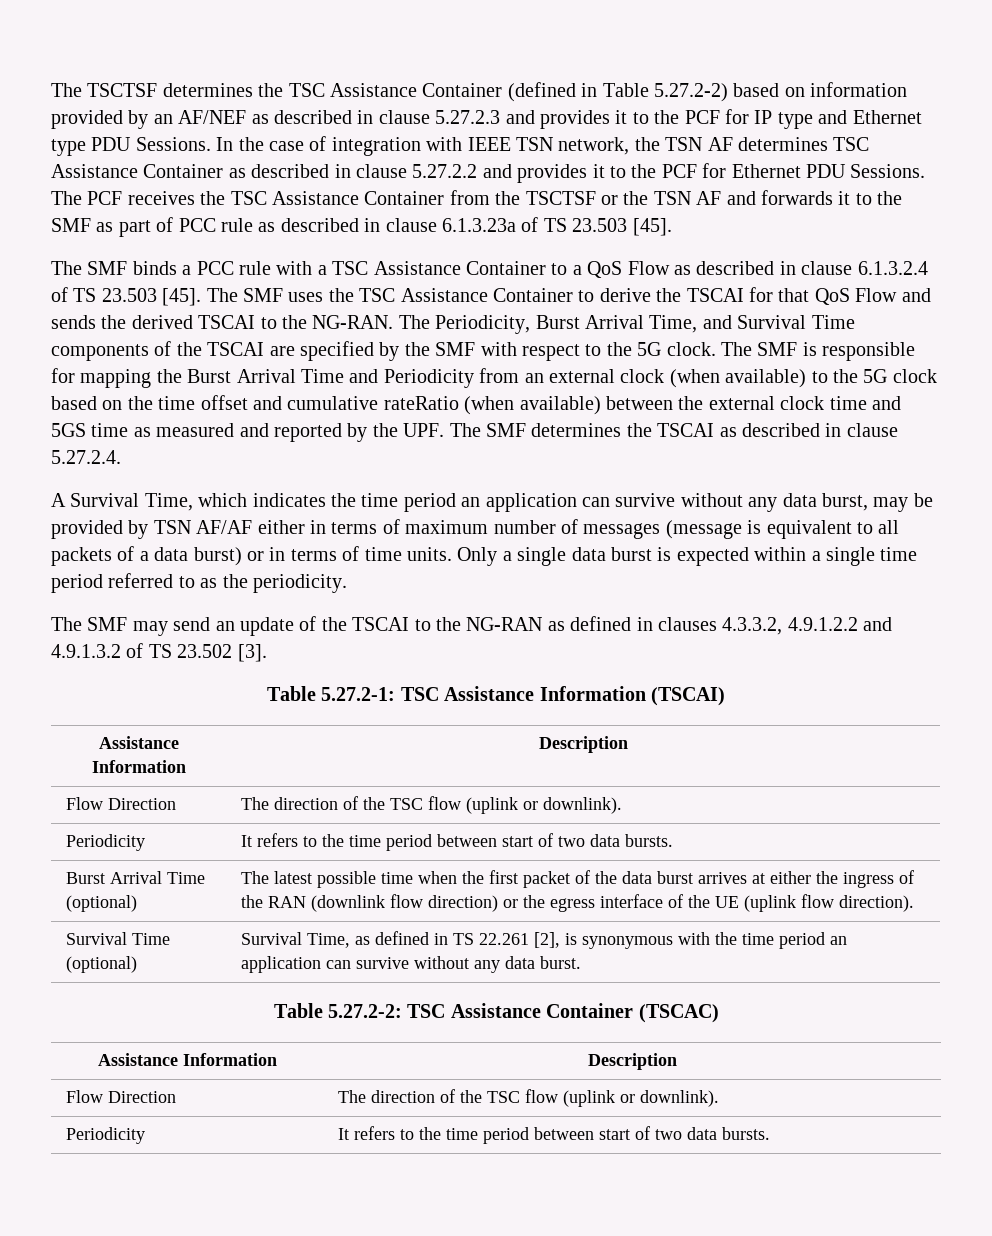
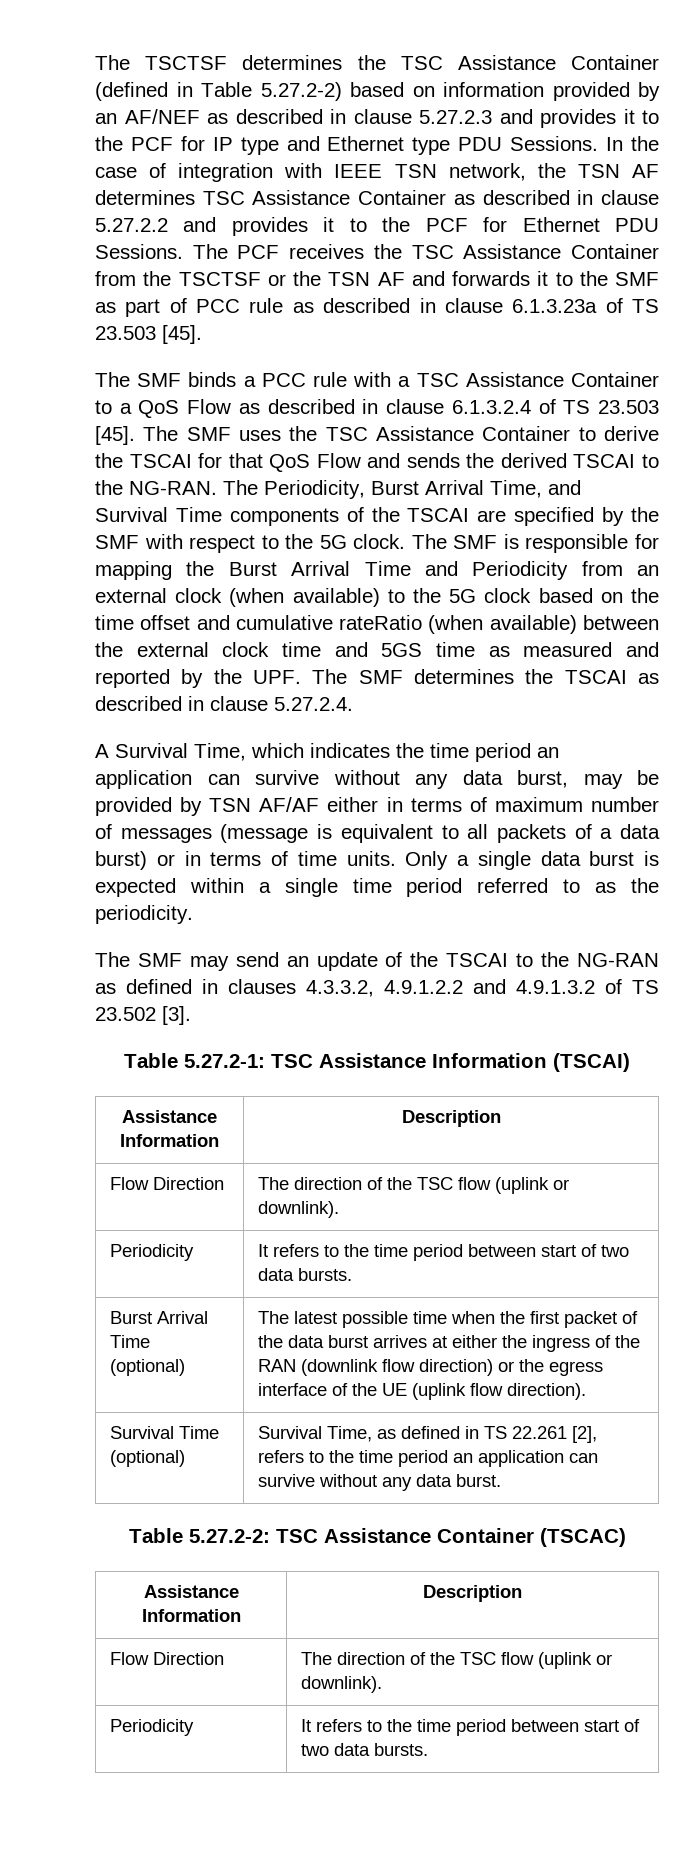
[565,932,711,949] is synonymous with -> [258,1450,325,1463] refers to

